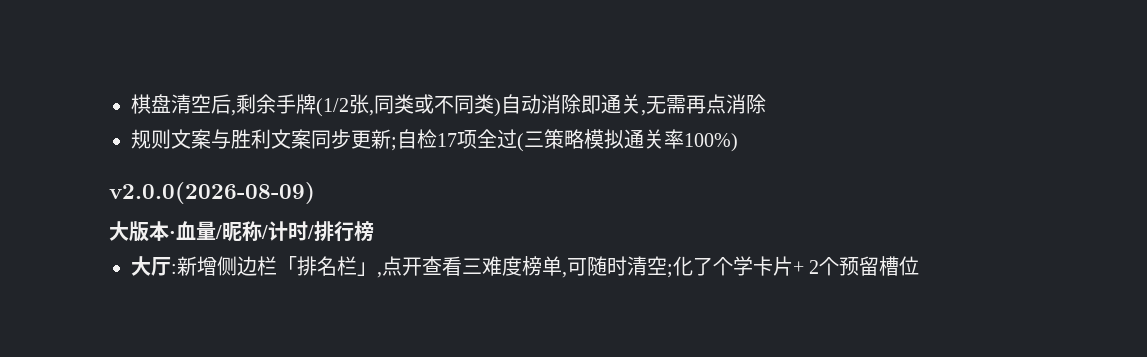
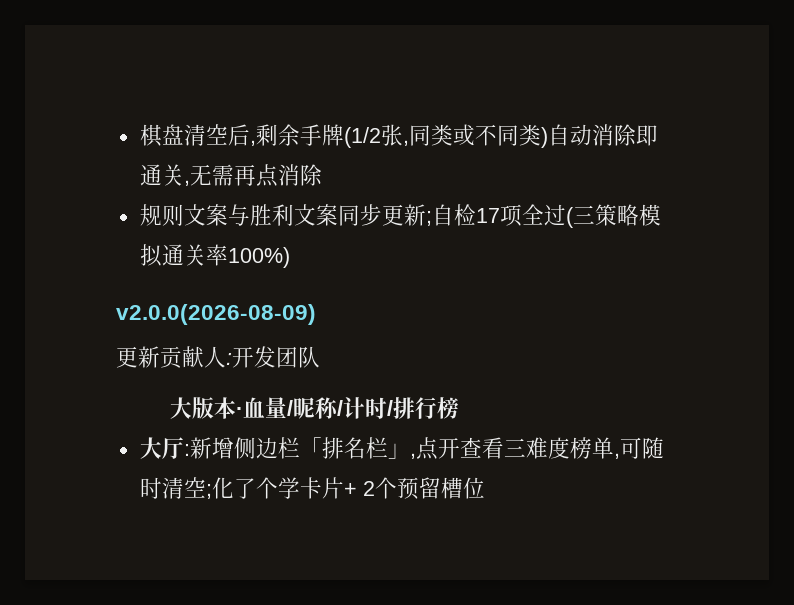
(315, 193) none -> [116,346,320,369] // 更新贡献人:开发团队

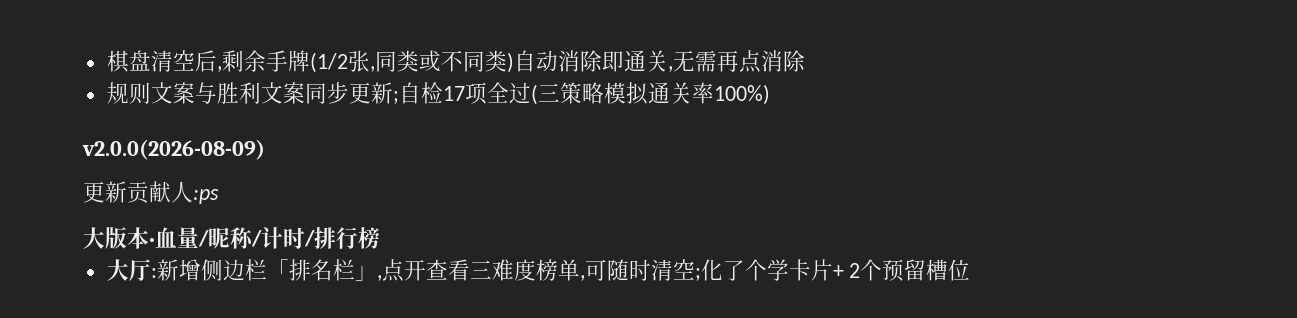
[226,346,320,368] :开发团队 -> [193,189,219,204] :ps

